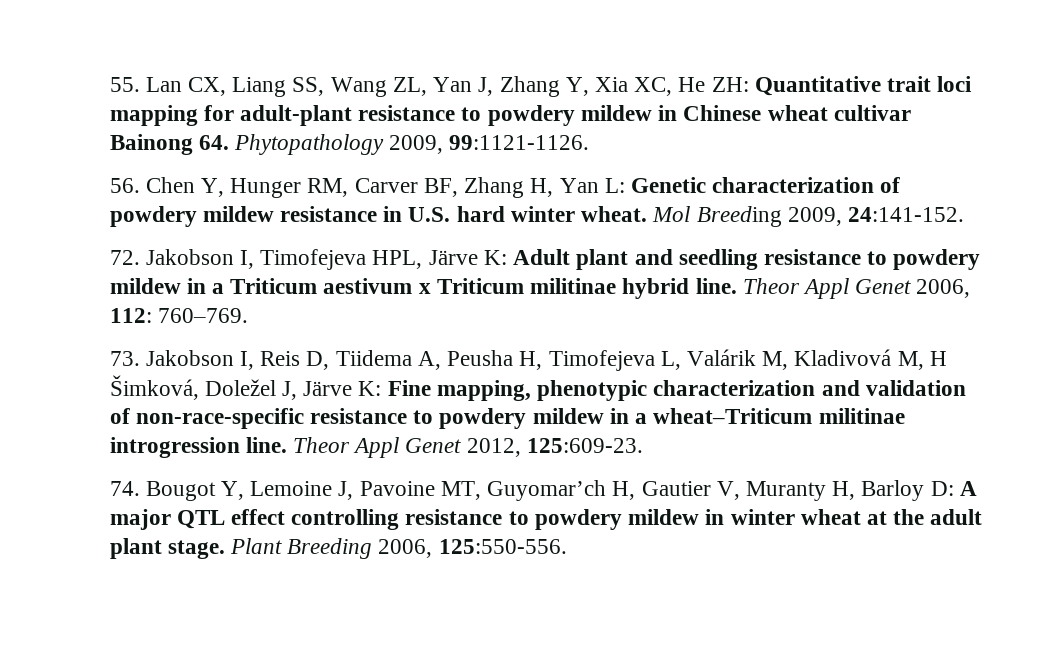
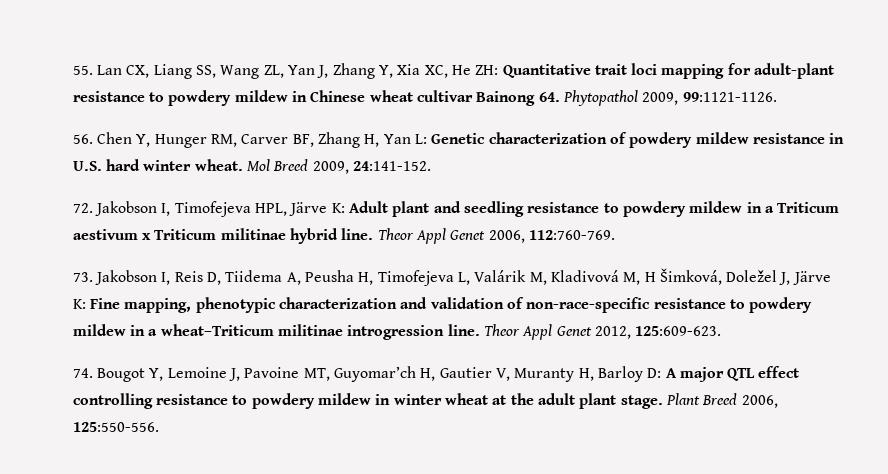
[234,134,385,155] Phytopathology -> [562,90,638,106] Phytopathol
[696,206,782,227] Breeding -> [273,159,309,171] Breed
[109,308,248,323] 112: 760–769. -> [528,230,615,240] 112:760-769.
[526,438,643,453] 125:609-23. -> [635,326,722,336] 125:609-623.
[287,538,373,559] Breeding -> [702,393,738,405] Breed

